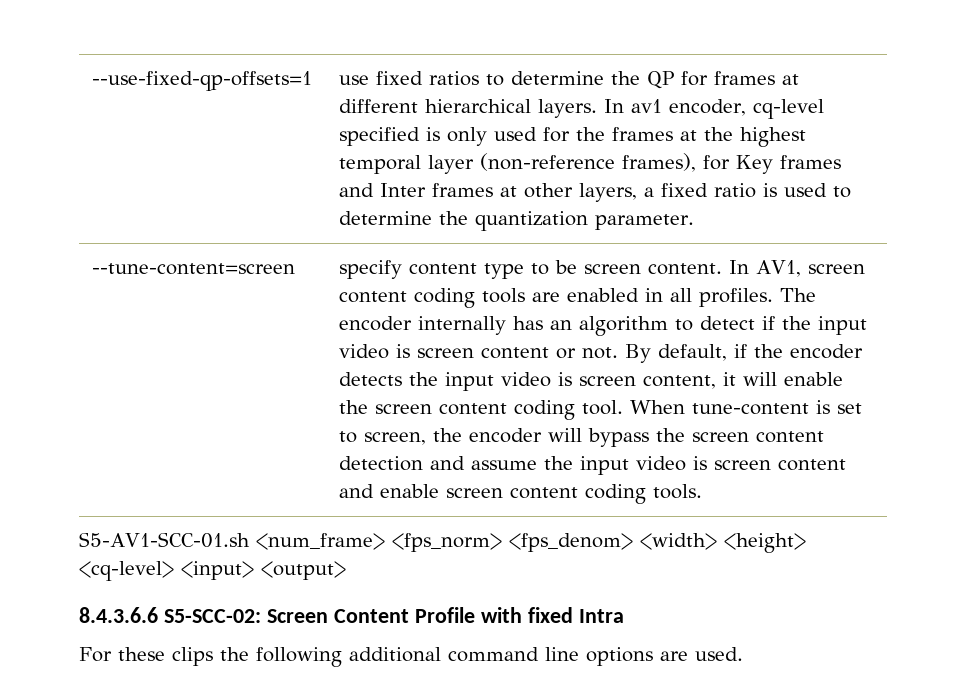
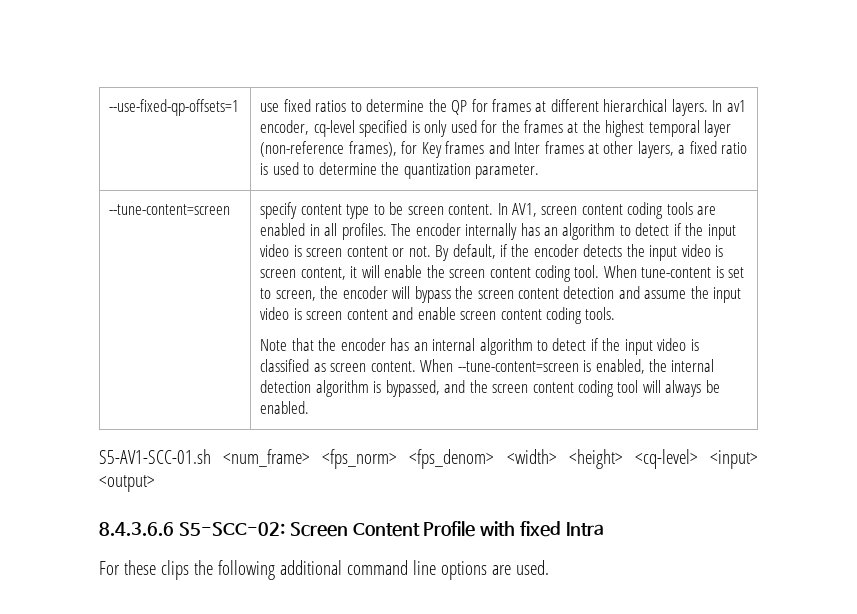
(703, 491) none -> [260,338,699,355] [260,359,715,374] [260,380,720,397] [260,401,310,414] // Note that the encoder has an internal algorithm to detect if the input video is classified as screen content. When --tune-content=screen is enabled, the internal detection algorithm is bypassed, and the screen content coding tool will always be enabled.

